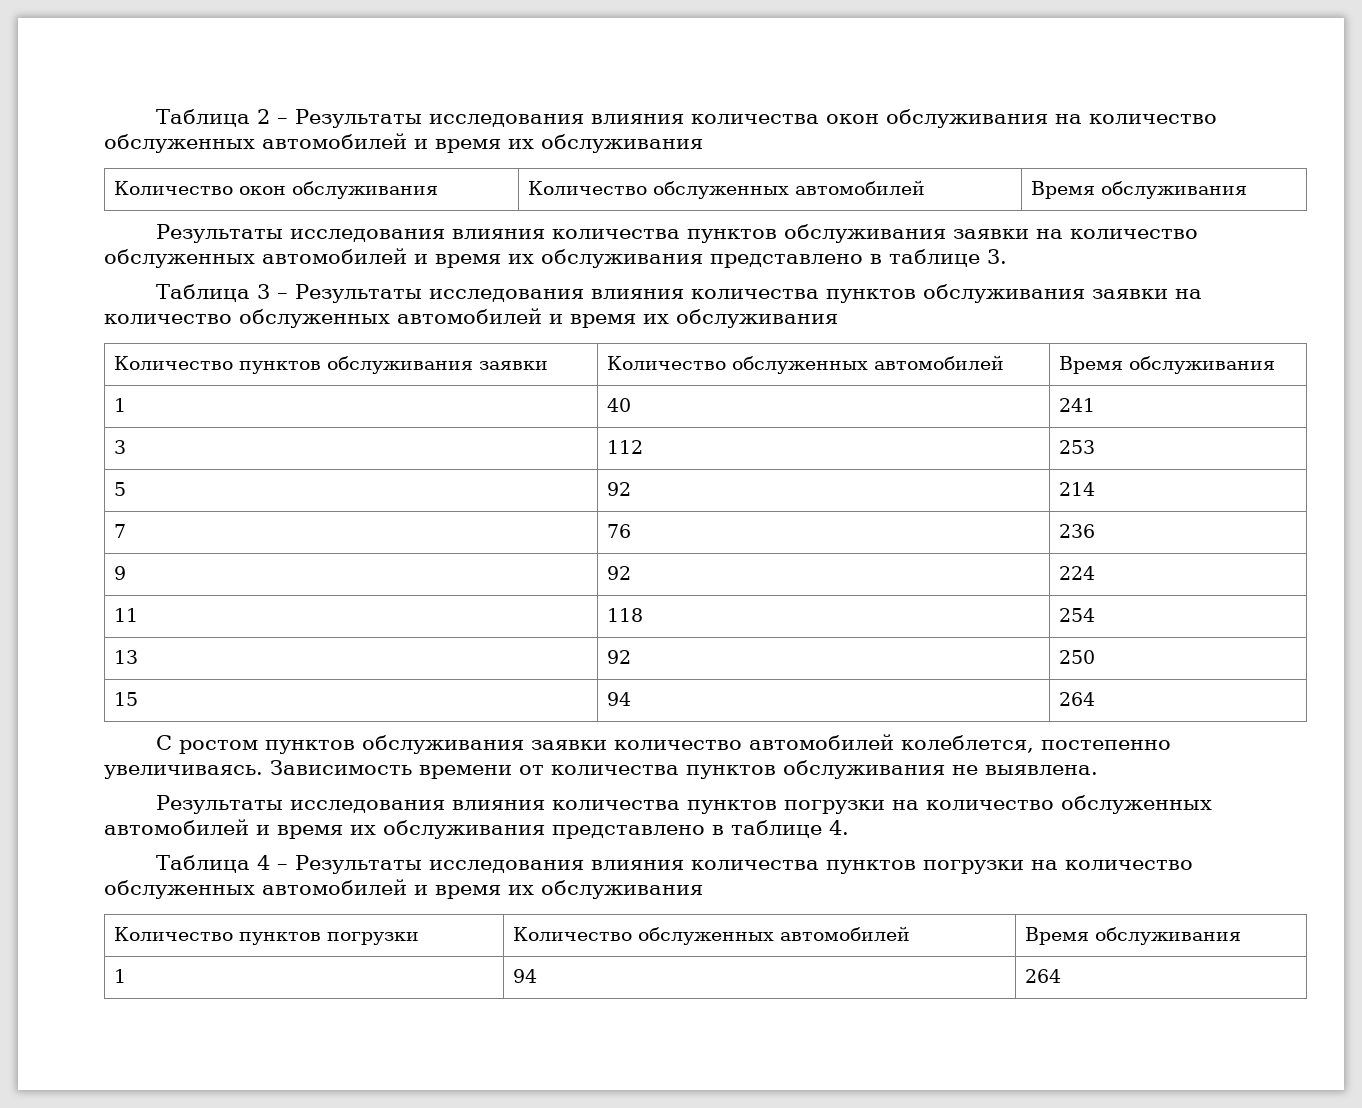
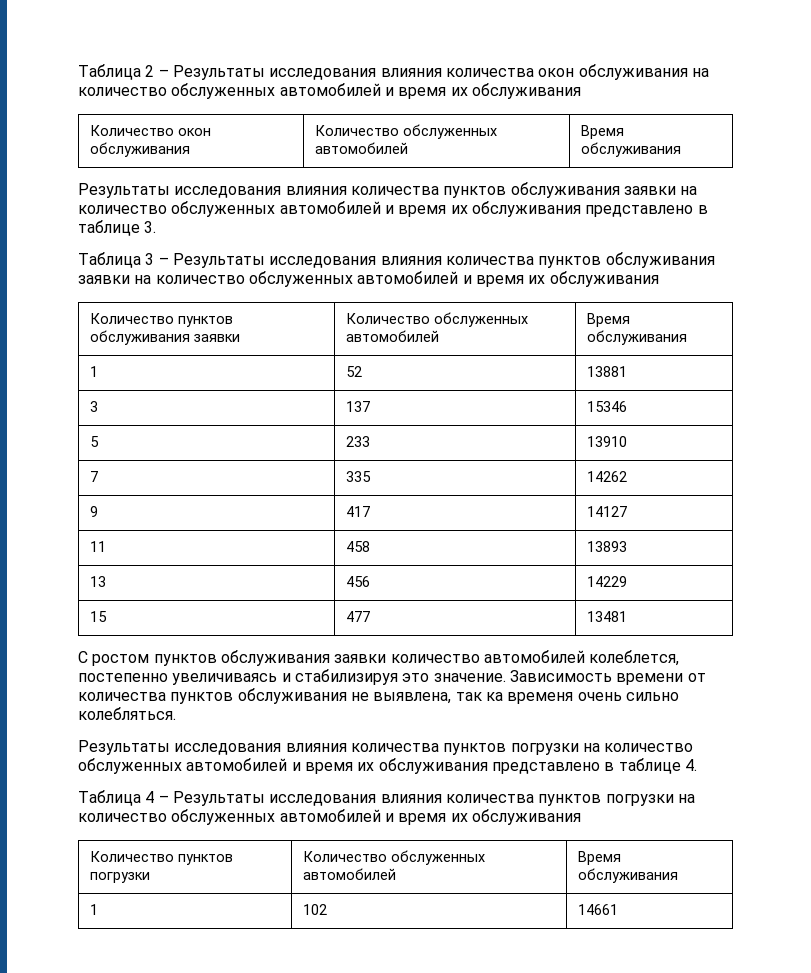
[606,398,631,412] [1058,398,1095,412] 40 | 241 -> [345,366,362,377] [586,366,627,377] 52 | 13881
[606,440,643,454] [1058,440,1095,454] 112 | 253 -> [345,401,370,412] [586,401,627,412] 137 | 15346
[606,482,631,496] [1058,482,1095,496] 92 | 214 -> [345,436,370,447] [586,436,627,447] 233 | 13910
[606,524,631,538] [1058,524,1095,538] 76 | 236 -> [345,471,371,482] [586,471,627,482] 335 | 14262
[606,566,631,580] [1058,566,1095,580] 92 | 224 -> [345,506,370,517] [586,506,627,517] 417 | 14127
[606,608,643,622] [1058,608,1095,622] 118 | 254 -> [345,541,370,552] [586,541,627,552] 458 | 13893
[606,650,631,664] [1058,650,1095,664] 92 | 250 -> [345,576,370,587] [586,576,627,587] 456 | 14229
[606,692,631,706] [1058,692,1095,706] 94 | 264 -> [345,611,370,622] [586,611,627,622] 477 | 13481
[104,765,263,779] увеличиваясь. -> [172,669,506,685] увеличиваясь и стабилизируя это значение.
[985,765,1098,775] выявлена. -> [373,692,679,704] [78,707,176,720] выявлена, так ка временя очень сильно колебляться.
[512,969,537,983] [1024,969,1061,983] 94 | 264 -> [302,904,327,915] [577,904,618,915] 102 | 14661

